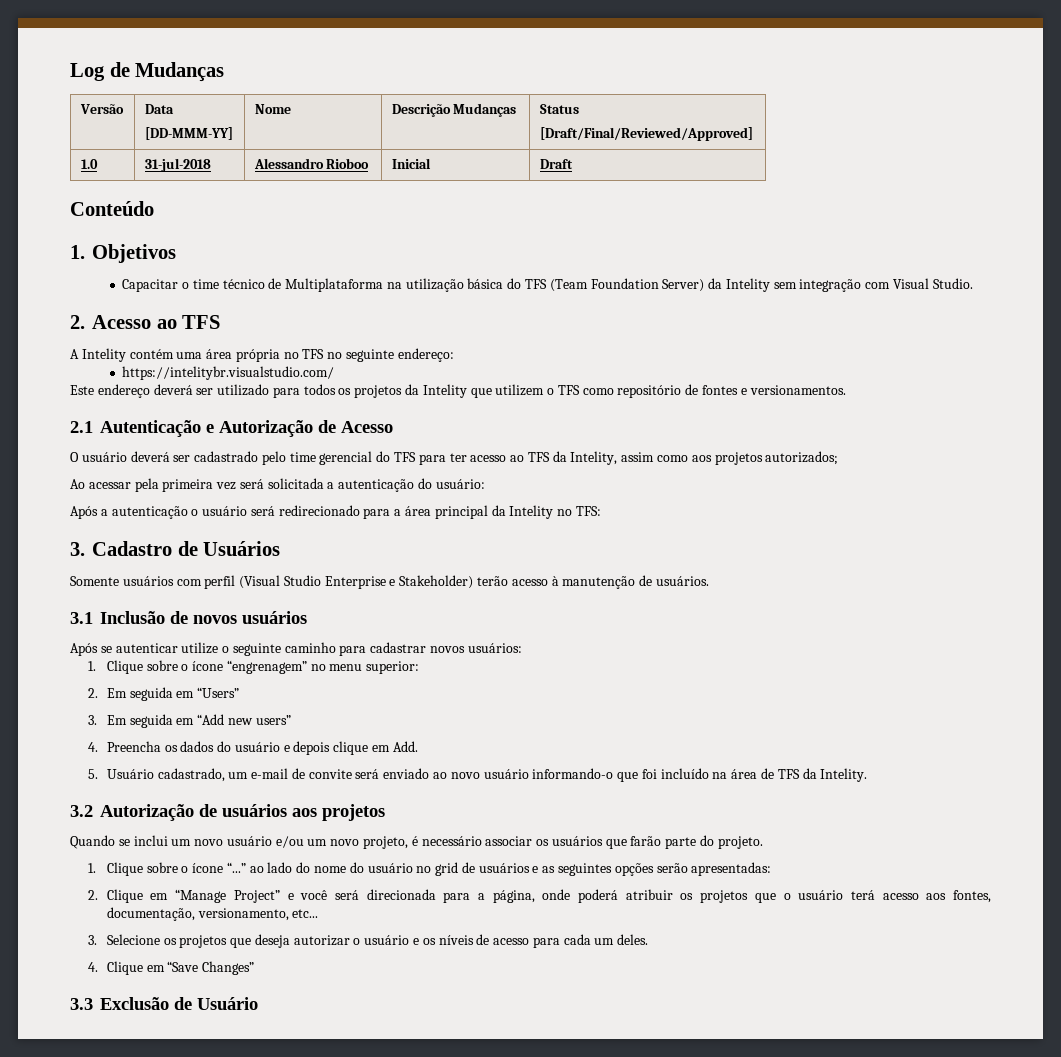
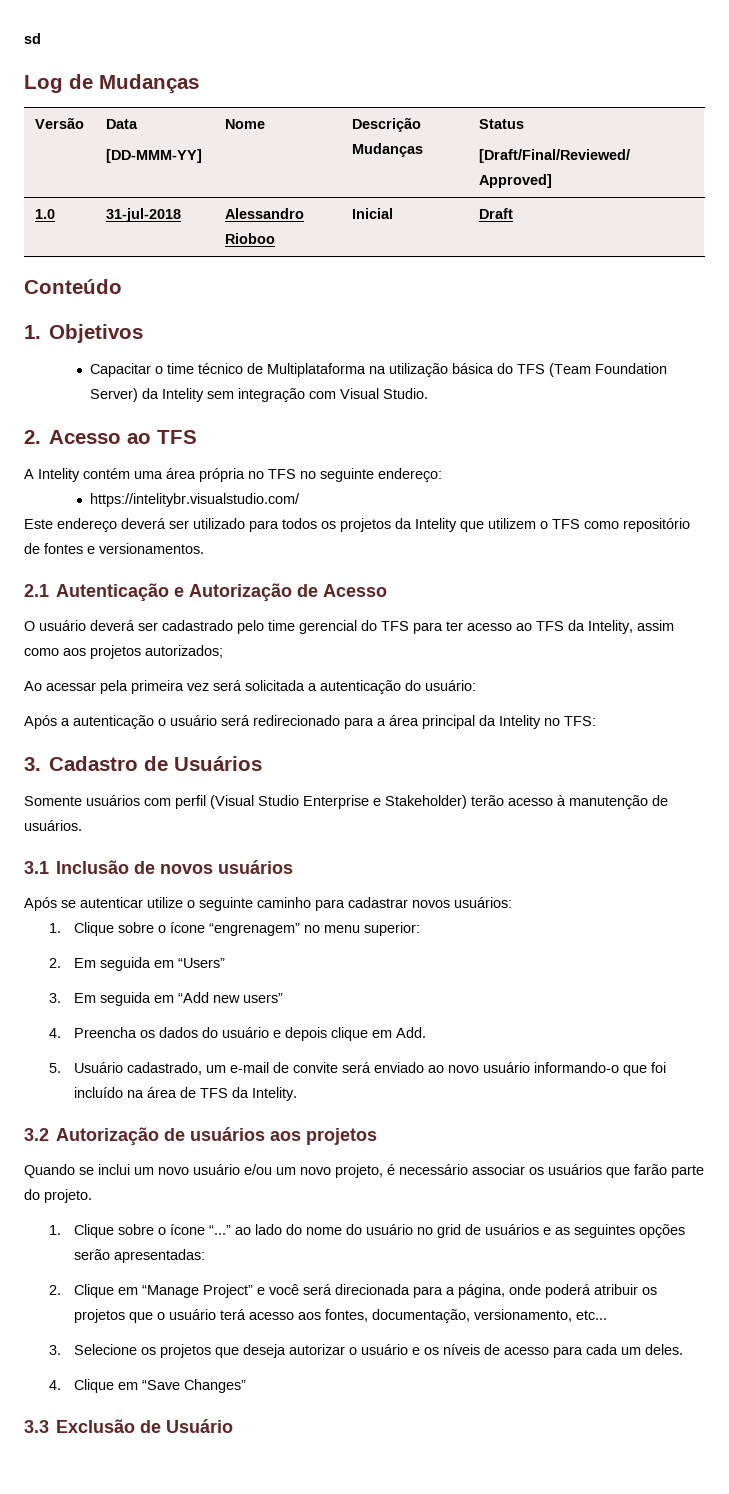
(70, 72) none -> [24,33,41,44] sd //

